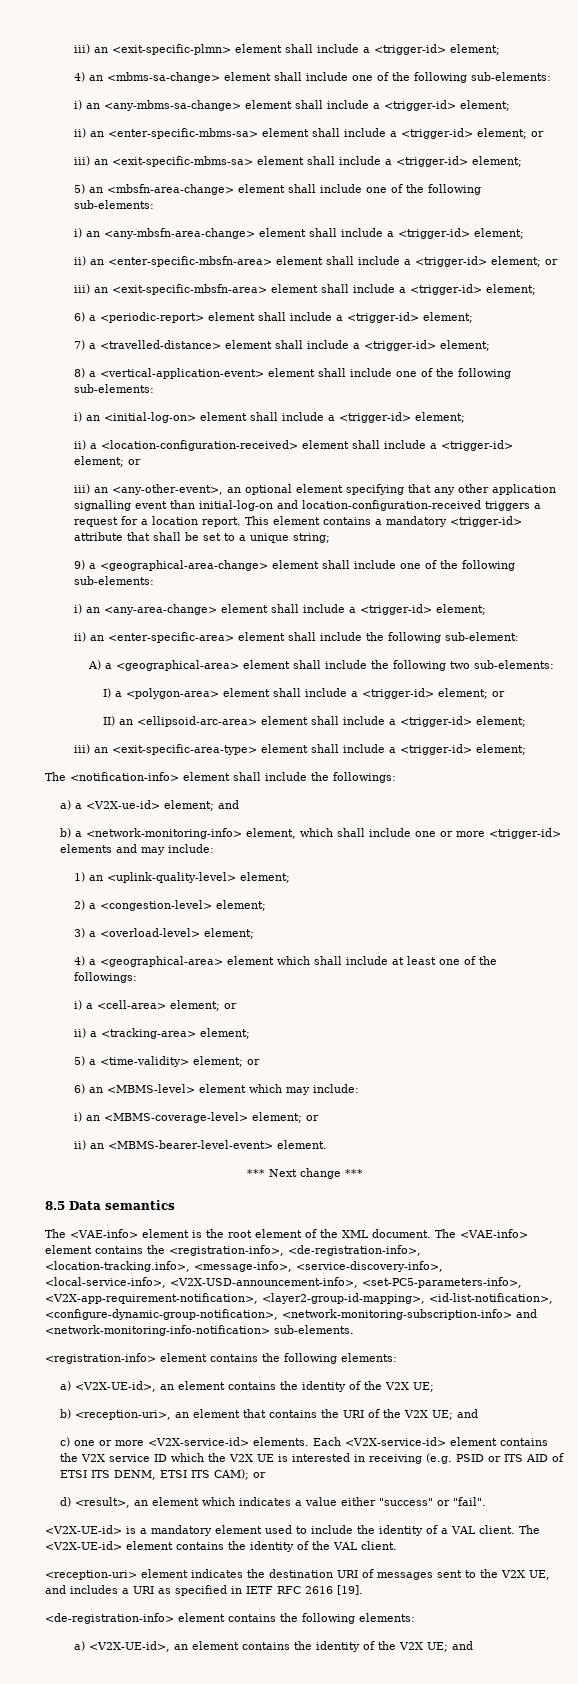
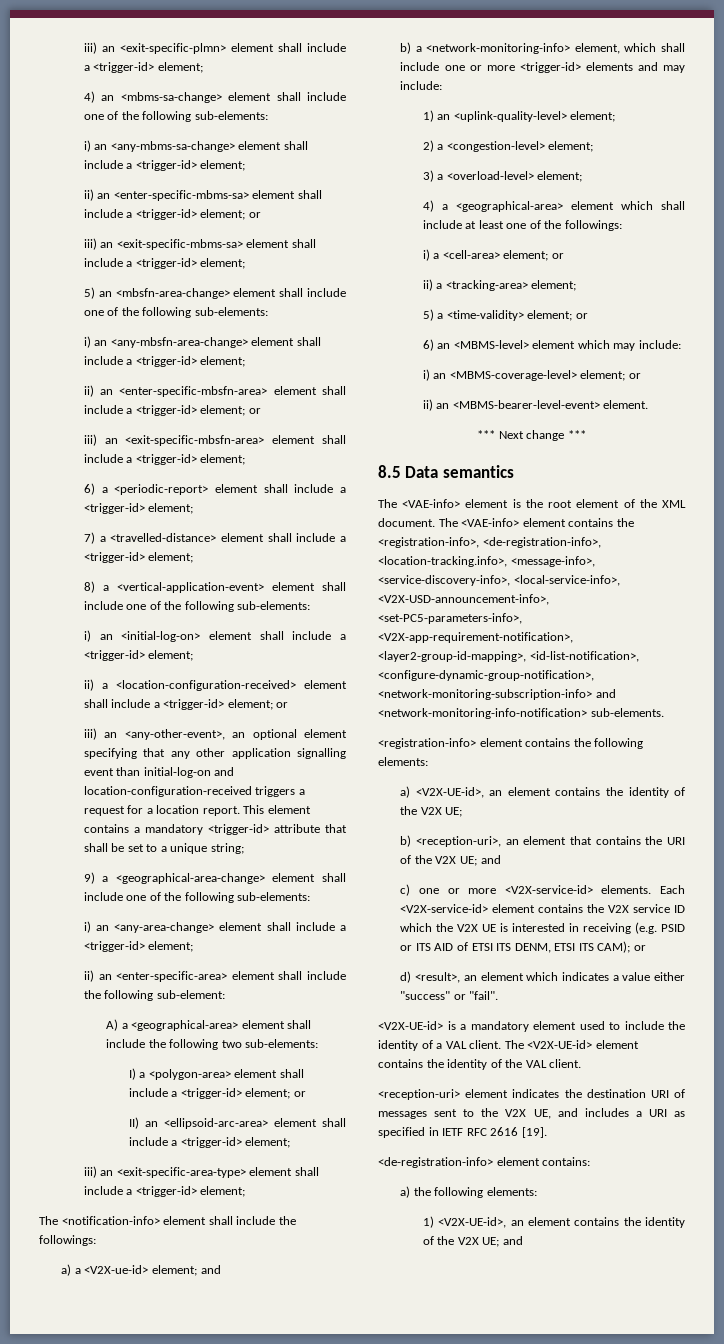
[228,1613,415,1624] [74,1641,86,1651] contains the following elements: // a) -> [542,1157,591,1166] [400,1186,537,1198] [422,1216,434,1228] contains: // a) the following elements: // 1)

